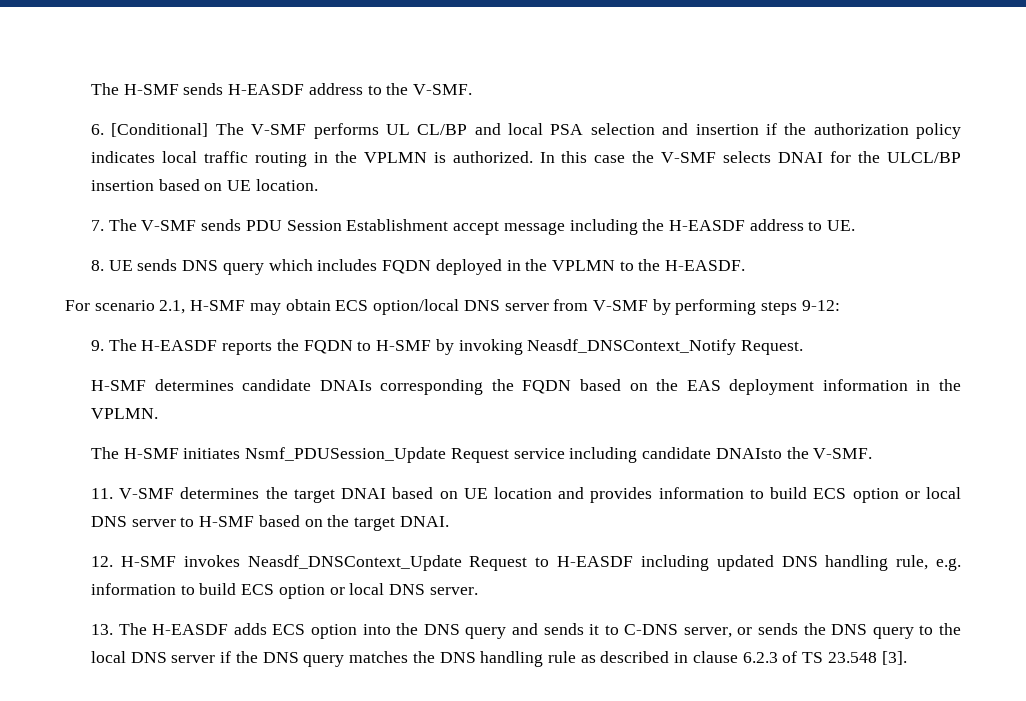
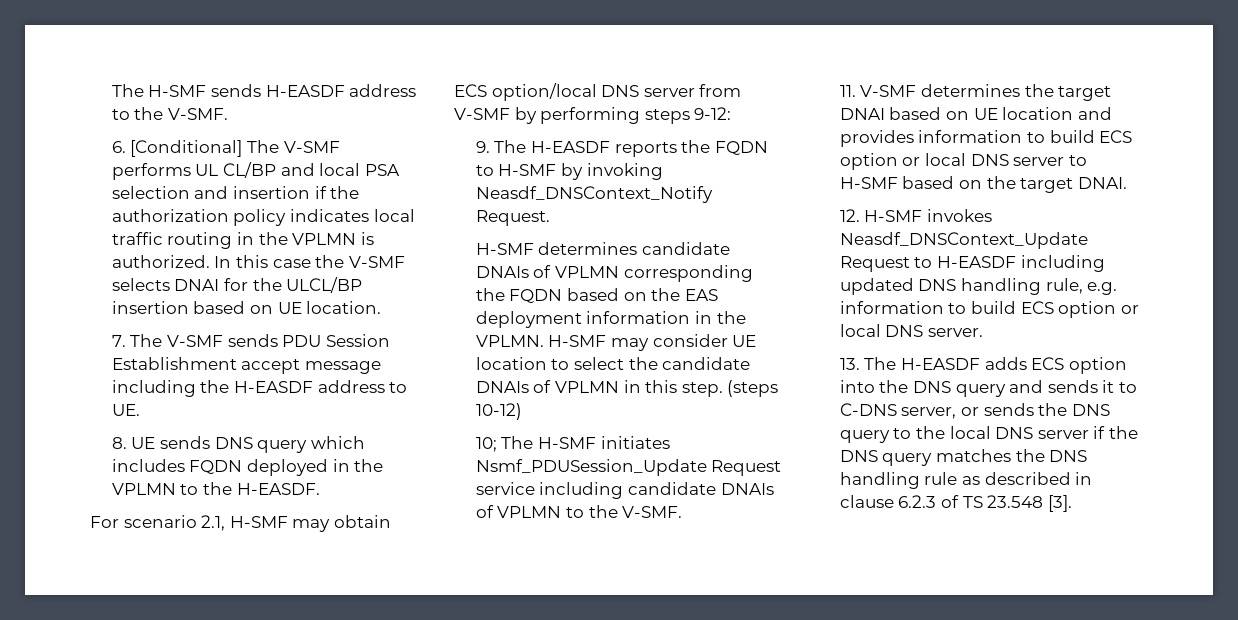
(372, 385) none -> [533,265,620,278] of VPLMN
(159, 413) // -> [548,334,757,351] [475,357,751,370] [475,380,779,397] [475,403,522,420] [475,437,497,452] H-SMF may consider UE location to select the candidate DNAIs of VPLMN in this step. (steps 10-12) // 10;
[715,448,782,459] DNAIsto -> [720,483,774,495] [475,505,585,518] DNAIs of VPLMN to

